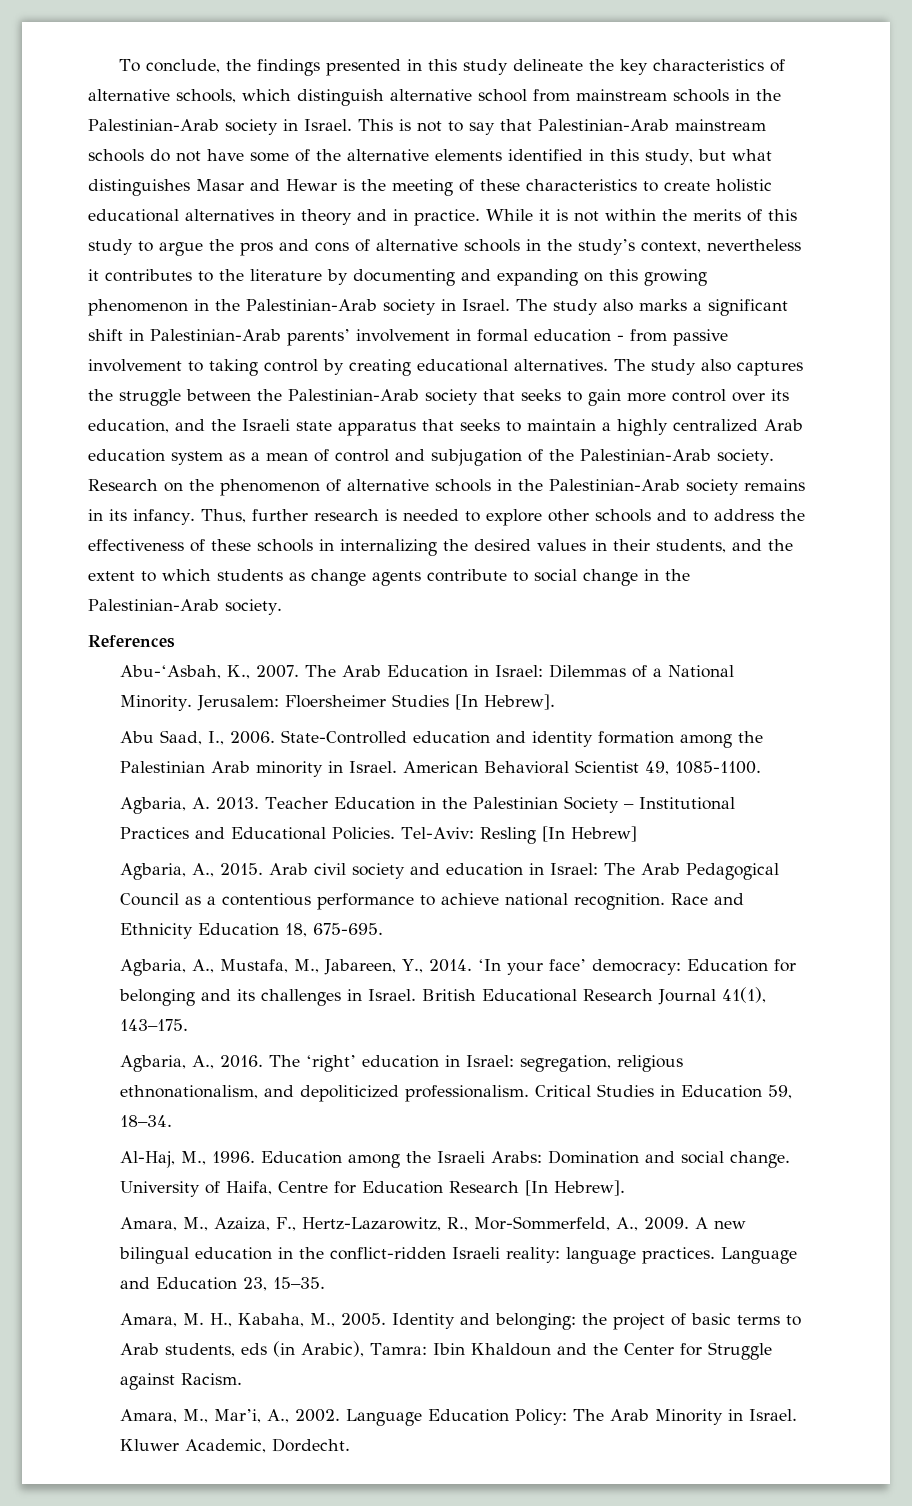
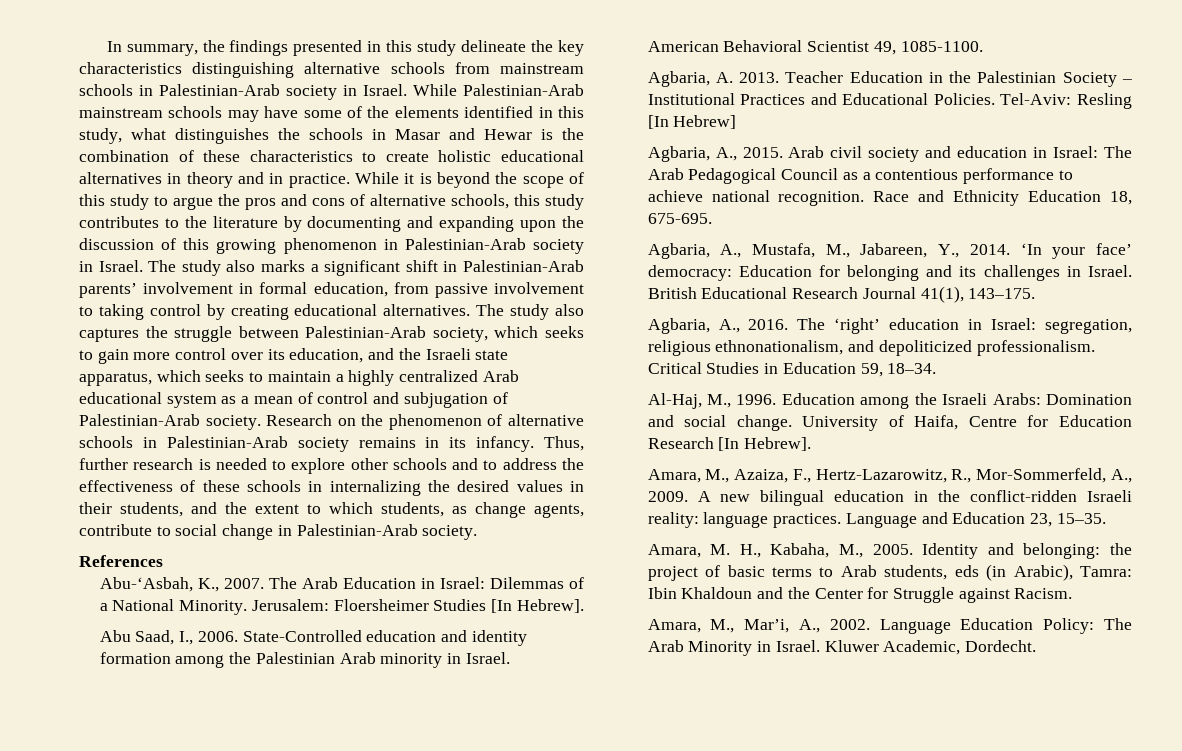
[119,59,221,73] To conclude, -> [106,41,198,56] In summary,
[770,59,786,72] [88,89,527,106] of alternative schools, which distinguish alternative school -> [192,62,445,78] distinguishing alternative schools
[756,89,781,101] [88,119,532,135] the Palestinian-Arab society in Israel. This is not to say that -> [159,84,457,100] Palestinian-Arab society in Israel. While
[150,149,201,162] do not -> [227,110,259,122] may
[347,149,429,161] alternative -> (390, 112) none
[697,149,726,161] but -> (122, 136) none
(190, 187) none -> [278,128,386,140] the schools in
[392,179,453,196] meeting -> [79,150,169,162] combination
[574,209,741,222] not within the merits -> [436,172,564,188] beyond the scope
[464,239,801,255] [88,269,99,281] schools in the study’s context, nevertheless it -> [451,194,584,210] schools, this study
[584,272,603,282] on -> [520,216,585,232] [79,238,177,250] upon the discussion of
[215,299,240,311] the -> (398, 244) none
[534,329,624,342] education - -> [313,282,388,297] education,
[257,389,515,405] the Palestinian-Arab society that -> [305,326,539,342] Palestinian-Arab society, which
[338,419,454,436] apparatus that -> [79,370,201,386] apparatus, which
[88,449,165,462] education -> [79,392,162,404] educational
[549,449,574,461] the -> (508, 398) none
[518,479,543,491] the -> (157, 442) none
[217,569,283,581] students -> [381,502,444,517] students,
[372,571,421,586] agents -> [534,504,584,518] agents,
[665,569,690,581] the -> (292, 530) none

